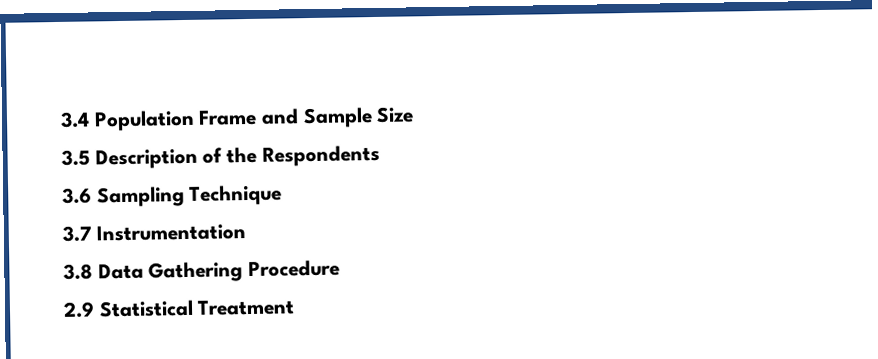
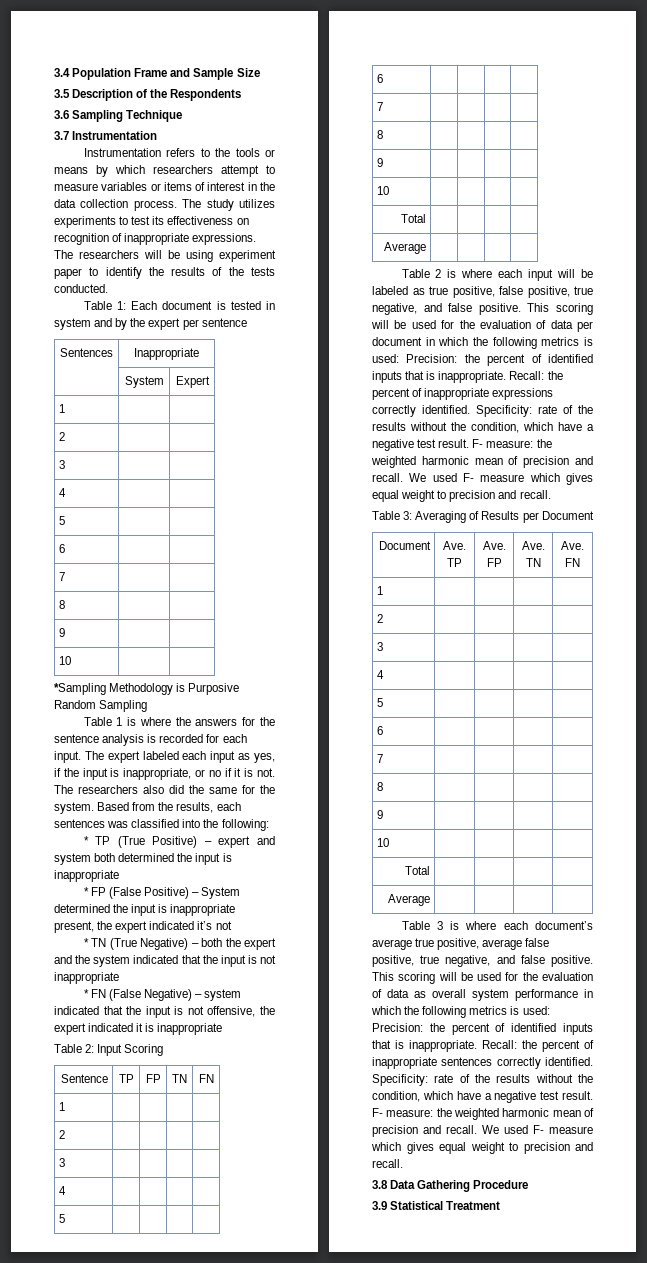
(246, 233) none -> [83,148,276,157] [54,165,275,177] [54,182,275,191] [54,199,275,211] [54,216,249,228] [54,233,257,245] [54,250,276,262] [54,267,275,279] [54,284,108,293] [83,301,275,310] [54,318,247,330] [60,348,113,357] [134,348,199,360] [124,376,164,388] [175,376,210,388] [59,404,66,413] [59,432,66,441] [59,460,66,469] [59,488,67,497] [59,516,66,525] [59,544,66,553] [59,572,66,581] [59,600,66,609] [59,628,66,637] [59,656,72,665] [54,683,240,695] [54,700,148,712] [83,717,275,726] [54,734,247,746] [54,751,275,763] [54,768,276,780] [54,785,275,794] [54,802,241,814] [54,819,269,831] [83,836,275,848] [54,853,232,865] [54,870,119,882] [83,887,241,899] [54,904,236,916] [54,921,232,933] [83,938,276,950] [54,955,276,967] [54,972,119,984] [83,989,242,1001] [54,1006,275,1018] [54,1023,223,1035] [54,1044,164,1056] [60,1074,108,1083] [118,1074,134,1083] [145,1074,161,1083] [172,1074,187,1083] [198,1074,214,1083] [59,1102,66,1111] [59,1130,66,1139] [59,1158,66,1167] [59,1186,67,1195] [59,1214,66,1223] [377,74,384,83] [377,102,384,111] [377,130,384,139] [377,158,384,167] [377,186,390,195] [400,214,426,223] [383,242,426,254] [401,269,593,281] [372,286,593,298] [372,303,593,315] [371,320,593,332] [372,337,593,349] [372,354,593,366] [372,371,563,383] [372,388,554,400] [372,405,593,417] [372,422,594,433] [372,439,552,451] [371,456,593,468] [372,473,593,485] [372,490,551,502] [372,511,594,523] [378,541,431,550] [443,541,466,550] [447,558,462,567] [482,541,506,550] [486,558,502,567] [521,541,545,550] [525,558,541,567] [561,541,584,550] [565,558,580,567] [377,586,384,595] [377,614,384,623] [377,642,384,651] [377,670,385,679] [377,698,384,707] [377,726,384,735] [377,754,384,763] [377,782,384,791] [377,810,384,819] [377,838,390,847] [404,866,430,875] [387,894,430,906] [401,921,593,930] [372,938,550,950] [372,955,593,967] [372,972,593,984] [372,989,593,1001] [371,1006,550,1018] [372,1023,593,1035] [372,1040,594,1052] [372,1057,593,1069] [372,1074,593,1086] [372,1091,593,1103] [372,1108,594,1120] [372,1125,593,1137] [371,1142,593,1154] [372,1159,403,1168] // Instrumentation refers to the tools or means by which researchers attempt to measure variables or items of interest in the data collection process. The study utilizes experiments to test its effectiveness on recognition of inappropriate expressions. The researchers will be using experiment paper to identify the results of the tests conducted. // Table 1: Each document is tested in system and by the expert per sentence // Sentences | Inappropriate // | System | Expert // 1 | | // 2 | | // 3 | | // 4 | | // 5 | | // 6 | | // 7 | | // 8 | | // 9 | | // 10 | | // *Sampling Methodology is Purposive Random Sampling // Table 1 is where the answers for the sentence analysis is recorded for each input. The expert labeled each input as yes, if the input is inappropriate, or no if it is not. The researchers also did the same for the system. Based from the results, each sentences was classified into the following: // * TP (True Positive) – expert and system both determined the input is inappropriate // * FP (False Positive) – System determined the input is inappropriate present, the expert indicated it’s not // * TN (True Negative) – both the expert and the system indicated that the input is not inappropriate // * FN (False Negative) – system indicated that the input is not offensive, the expert indicated it is inappropriate // Table 2: Input Scoring // Sentence | TP | FP | TN | FN // 1 | | | | // 2 | | | | // 3 | | | | // 4 | | | | // 5 | | | | // 6 | | | | // 7 | | | | // 8 | | | | // 9 | | | | // 10 | | | | // Total | | | | // Average | | | | // Table 2 is where each input will be labeled as true positive, false positive, true negative, and false positive. This scoring will be used for the evaluation of data per document in which the following metrics is used: Precision: the percent of identified inputs that is inappropriate. Recall: the percent of inappropriate expressions correctly identified. Specificity: rate of the results without the condition, which have a negative test result. F- measure: the weighted harmonic mean of precision and recall. We used F- measure which gives equal weight to precision and recall. // Table 3: Averaging of Results per Document // Document | Ave. TP | Ave. FP | Ave. TN | Ave. FN // 1 | | | | // 2 | | | | // 3 | | | | // 4 | | | | // 5 | | | | // 6 | | | | // 7 | | | | // 8 | | | | // 9 | | | | // 10 | | | | // Total | | | | // Average | | | | // Table 3 is where each document’s average true positive, average false positive, true negative, and false positive. This scoring will be used for the evaluation of data as overall system performance in which the following metrics is used: Precision: the percent of identified inputs that is inappropriate. Recall: the percent of inappropriate sentences correctly identified. Specificity: rate of the results without the condition, which have a negative test result. F- measure: the weighted harmonic mean of precision and recall. We used F- measure which gives equal weight to precision and recall.
[63,301,95,318] 2.9 -> [372,1201,387,1210] 3.9

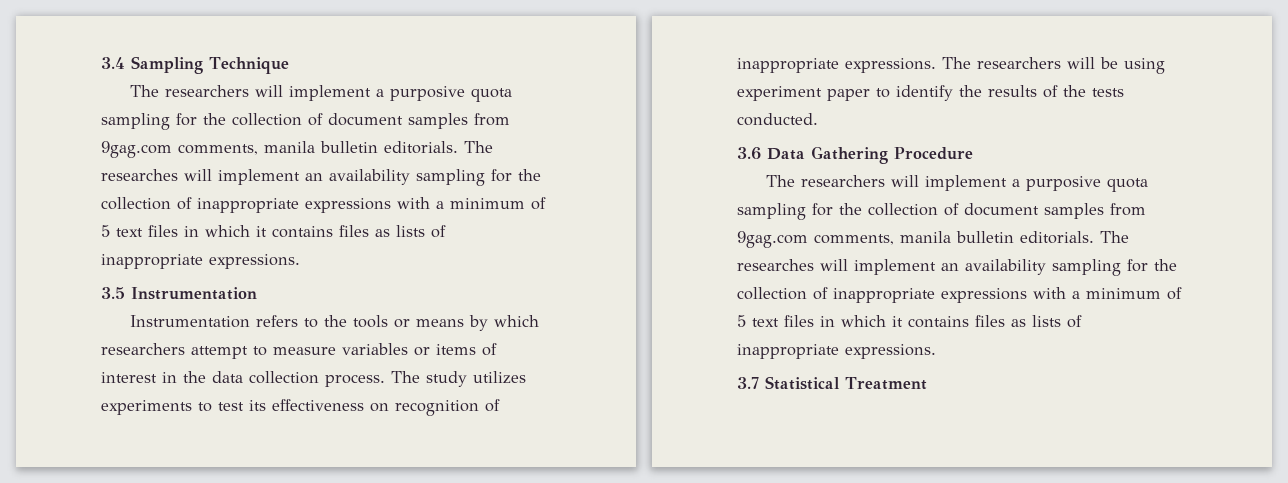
[72,68,260,80] [54,89,242,101] [54,110,183,122] [54,131,69,140] Population Frame and Sample Size // 3.5 Description of the Respondents // 3.6 Sampling Technique // 3.7 -> [131,56,289,74] [129,85,512,102] [101,113,510,130] [101,141,493,158] [101,169,541,186] [101,197,546,213] [101,225,446,238] [101,254,300,269] [101,287,125,299] Sampling Technique // The researchers will implement a purposive quota sampling for the collection of document samples from 9gag.com comments, manila bulletin editorials. The researches will implement an availability sampling for the collection of inappropriate expressions with a minimum of 5 text files in which it contains files as lists of inappropriate expressions. // 3.5
[83,301,275,310] [54,318,247,330] [60,348,113,357] [134,348,199,360] [124,376,164,388] [175,376,210,388] [59,404,66,413] [59,432,66,441] [59,460,66,469] [59,488,67,497] [59,516,66,525] [59,544,66,553] [59,572,66,581] [59,600,66,609] [59,628,66,637] [59,656,72,665] [54,683,240,695] [54,700,148,712] [83,717,275,726] [54,734,247,746] [54,751,275,763] [54,768,276,780] [54,785,275,794] [54,802,241,814] [54,819,269,831] [83,836,275,848] [54,853,232,865] [54,870,119,882] [83,887,241,899] [54,904,236,916] [54,921,232,933] [83,938,276,950] [54,955,276,967] [54,972,119,984] [83,989,242,1001] [54,1006,275,1018] [54,1023,223,1035] [54,1044,164,1056] [60,1074,108,1083] [118,1074,134,1083] [145,1074,161,1083] [172,1074,187,1083] [198,1074,214,1083] [59,1102,66,1111] [59,1130,66,1139] [59,1158,66,1167] [59,1186,67,1195] [59,1214,66,1223] [377,74,384,83] [377,102,384,111] [377,130,384,139] [377,158,384,167] [377,186,390,195] [400,214,426,223] [383,242,426,254] [401,269,593,281] [372,286,593,298] [372,303,593,315] [371,320,593,332] [372,337,593,349] [372,354,593,366] [372,371,563,383] [372,388,554,400] [372,405,593,417] [372,422,594,433] [372,439,552,451] [371,456,593,468] [372,473,593,485] [372,490,551,502] [372,511,594,523] [378,541,431,550] [443,541,466,550] [447,558,462,567] [482,541,506,550] [486,558,502,567] [521,541,545,550] [525,558,541,567] [561,541,584,550] [565,558,580,567] [377,586,384,595] [377,614,384,623] [377,642,384,651] [377,670,385,679] [377,698,384,707] [377,726,384,735] [377,754,384,763] [377,782,384,791] [377,810,384,819] [377,838,390,847] [404,866,430,875] [387,894,430,906] [401,921,593,930] [372,938,550,950] [372,955,593,967] [372,972,593,984] [372,989,593,1001] [371,1006,550,1018] [372,1023,593,1035] [372,1040,594,1052] [372,1057,593,1069] [372,1074,593,1086] [372,1091,593,1103] [372,1108,594,1120] [372,1125,593,1137] [371,1142,593,1154] [372,1159,403,1168] [372,1180,529,1192] [372,1201,387,1210] Table 1: Each document is tested in system and by the expert per sentence // Sentences | Inappropriate // | System | Expert // 1 | | // 2 | | // 3 | | // 4 | | // 5 | | // 6 | | // 7 | | // 8 | | // 9 | | // 10 | | // *Sampling Methodology is Purposive Random Sampling // Table 1 is where the answers for the sentence analysis is recorded for each input. The expert labeled each input as yes, if the input is inappropriate, or no if it is not. The researchers also did the same for the system. Based from the results, each sentences was classified into the following: // * TP (True Positive) – expert and system both determined the input is inappropriate // * FP (False Positive) – System determined the input is inappropriate present, the expert indicated it’s not // * TN (True Negative) – both the expert and the system indicated that the input is not inappropriate // * FN (False Negative) – system indicated that the input is not offensive, the expert indicated it is inappropriate // Table 2: Input Scoring // Sentence | TP | FP | TN | FN // 1 | | | | // 2 | | | | // 3 | | | | // 4 | | | | // 5 | | | | // 6 | | | | // 7 | | | | // 8 | | | | // 9 | | | | // 10 | | | | // Total | | | | // Average | | | | // Table 2 is where each input will be labeled as true positive, false positive, true negative, and false positive. This scoring will be used for the evaluation of data per document in which the following metrics is used: Precision: the percent of identified inputs that is inappropriate. Recall: the percent of inappropriate expressions correctly identified. Specificity: rate of the results without the condition, which have a negative test result. F- measure: the weighted harmonic mean of precision and recall. We used F- measure which gives equal weight to precision and recall. // Table 3: Averaging of Results per Document // Document | Ave. TP | Ave. FP | Ave. TN | Ave. FN // 1 | | | | // 2 | | | | // 3 | | | | // 4 | | | | // 5 | | | | // 6 | | | | // 7 | | | | // 8 | | | | // 9 | | | | // 10 | | | | // Total | | | | // Average | | | | // Table 3 is where each document’s average true positive, average false positive, true negative, and false positive. This scoring will be used for the evaluation of data as overall system performance in which the following metrics is used: Precision: the percent of identified inputs that is inappropriate. Recall: the percent of inappropriate sentences correctly identified. Specificity: rate of the results without the condition, which have a negative test result. F- measure: the weighted harmonic mean of precision and recall. We used F- measure which gives equal weight to precision and recall. // 3.8 Data Gathering Procedure // 3.9 -> [737,146,973,164] [765,175,1148,192] [737,203,1146,220] [737,231,1129,248] [737,259,1177,276] [737,287,1182,303] [737,315,1082,328] [737,344,936,359] [737,377,759,389] 3.6 Data Gathering Procedure // The researchers will implement a purposive quota sampling for the collection of document samples from 9gag.com comments, manila bulletin editorials. The researches will implement an availability sampling for the collection of inappropriate expressions with a minimum of 5 text files in which it contains files as lists of inappropriate expressions. // 3.7

